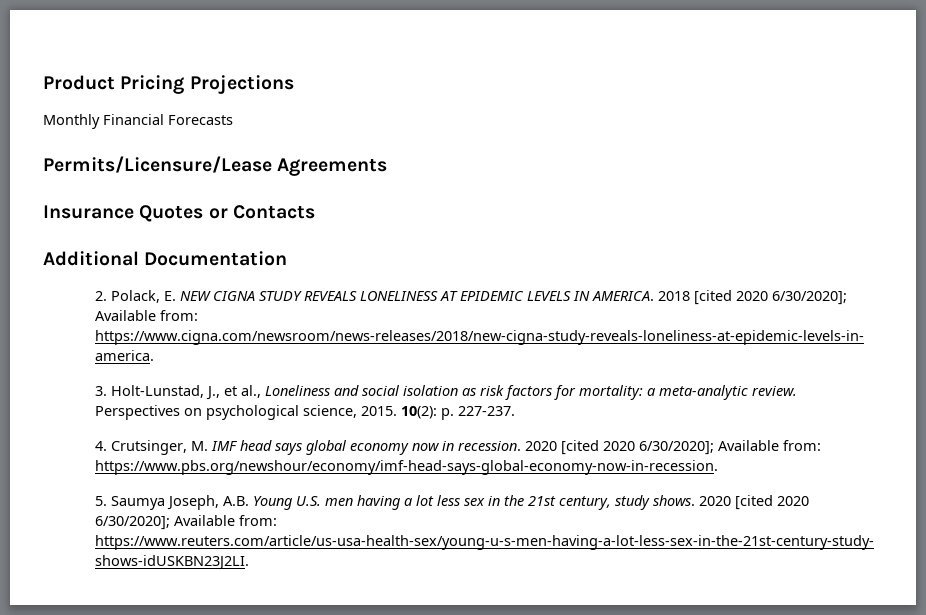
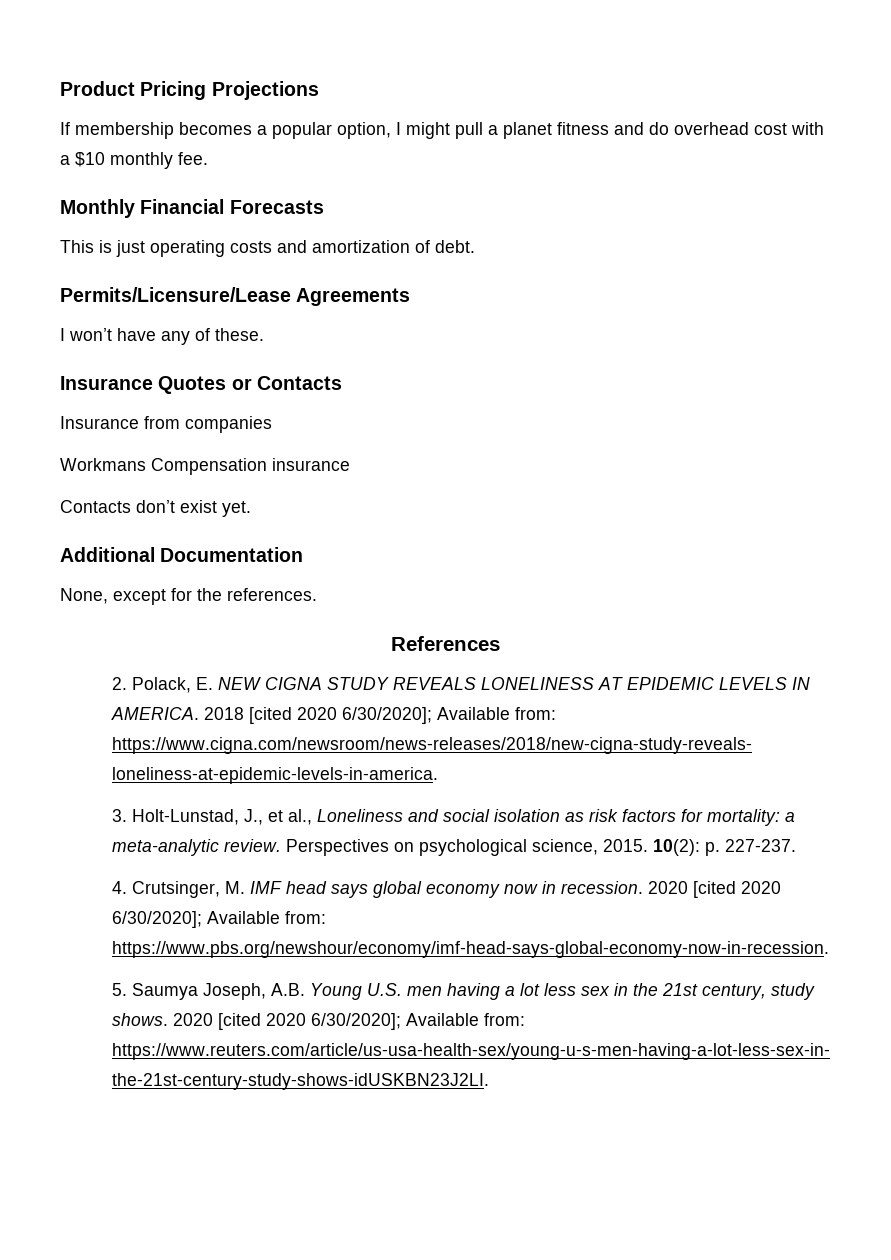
[43,114,233,129] [43,156,388,176] [43,205,315,222] [43,251,288,266] Monthly Financial Forecasts // Permits/Licensure/Lease Agreements // Insurance Quotes or Contacts // Additional Documentation -> [60,122,824,139] [60,152,208,169] [60,199,324,218] [60,240,475,257] [60,287,411,306] [60,328,264,345] [60,376,342,394] [60,416,272,433] [60,458,350,475] [60,500,251,517] [60,547,304,562] [60,588,317,605] [391,636,500,651] If membership becomes a popular option, I might pull a planet fitness and do overhead cost with a $10 monthly fee. // Monthly Financial Forecasts // This is just operating costs and amortization of debt. // Permits/Licensure/Lease Agreements // I won’t have any of these. // Insurance Quotes or Contacts // Insurance from companies // Workmans Compensation insurance // Contacts don’t exist yet. // Additional Documentation // None, except for the references. // References

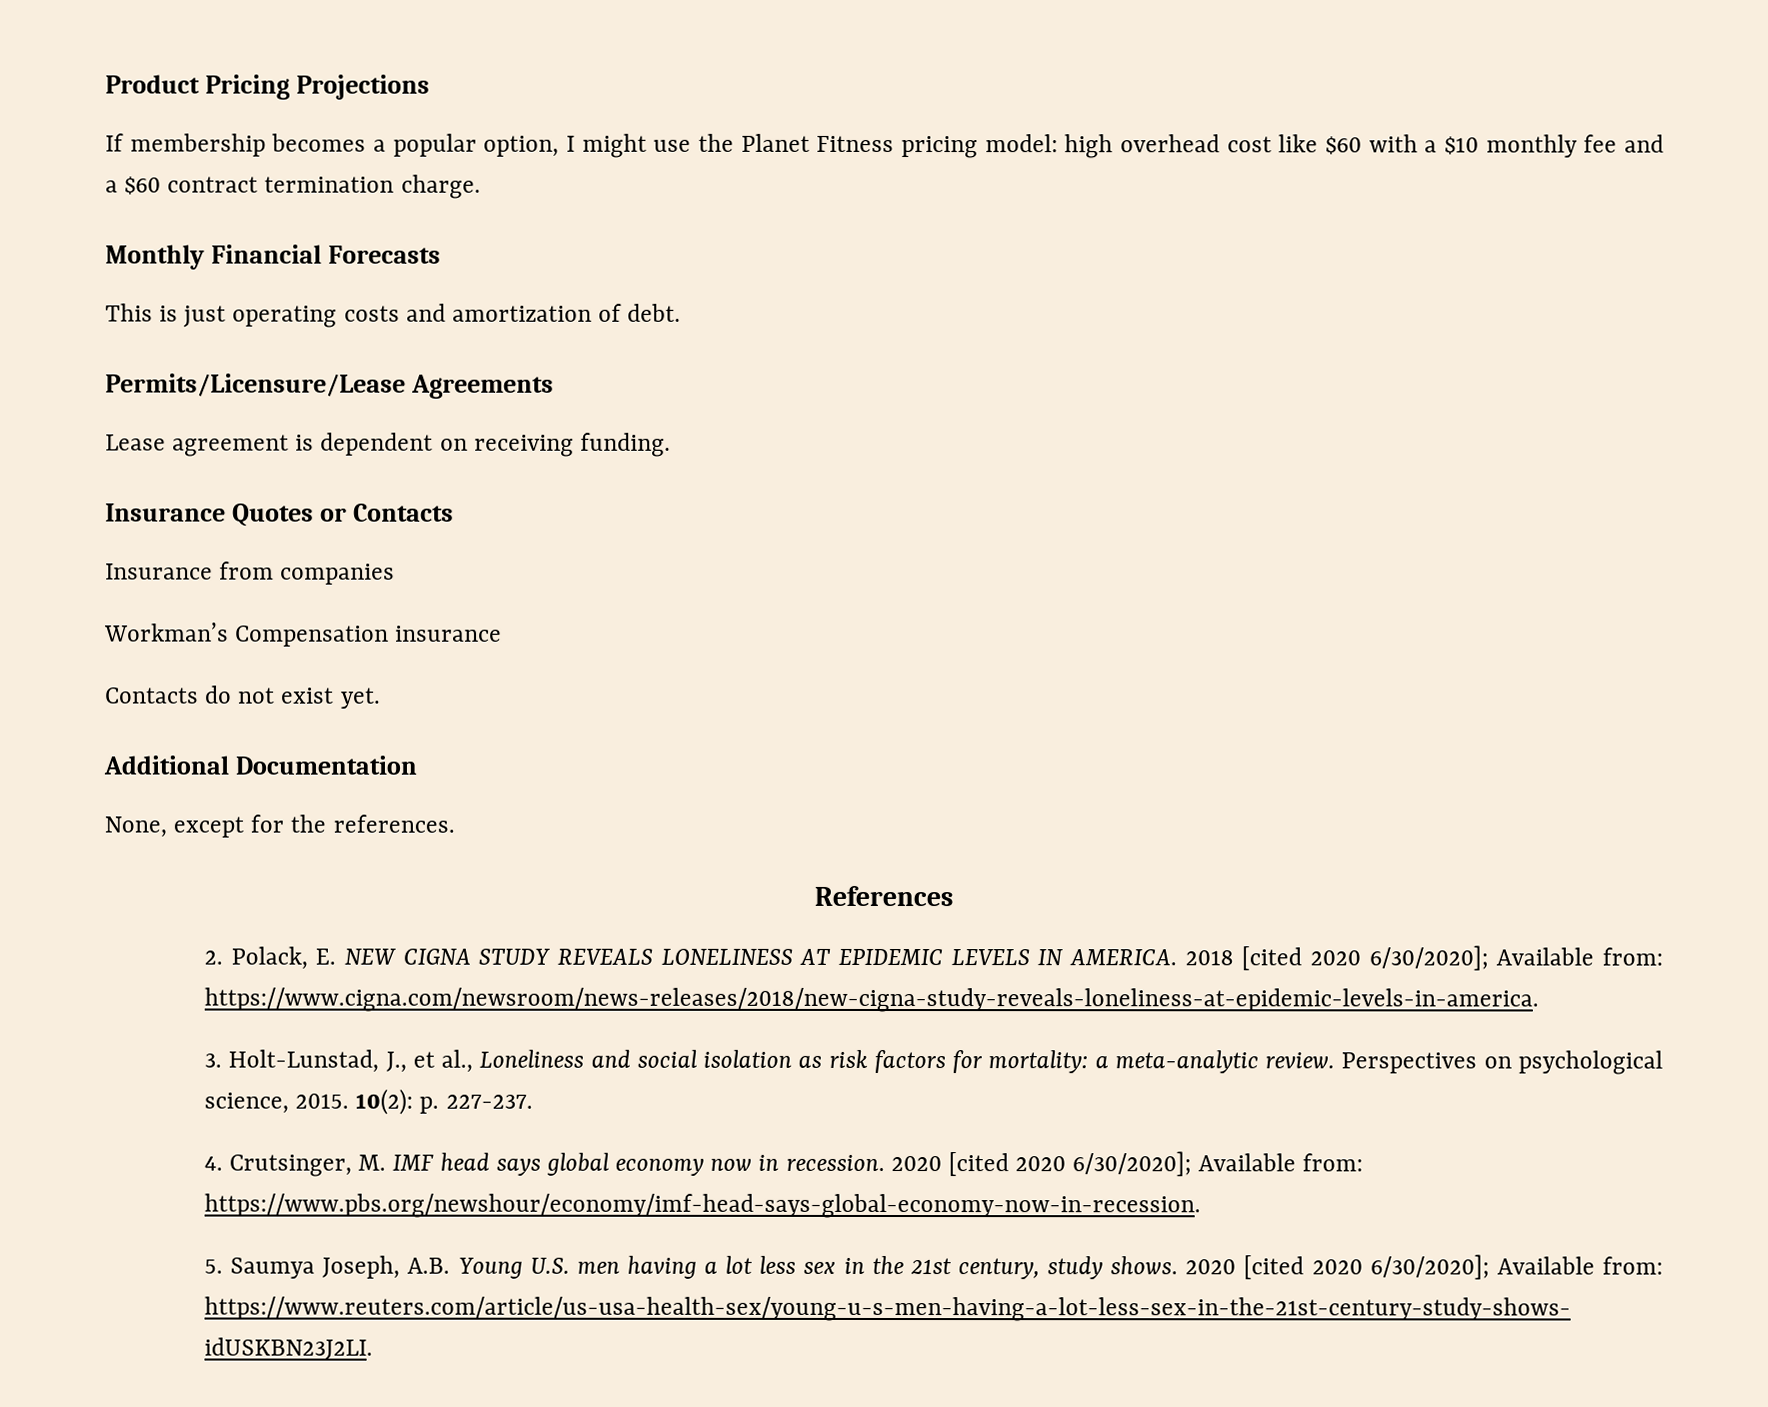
[455,122,824,139] [60,152,208,169] pull a planet fitness and do overhead cost with a $10 monthly fee. -> [653,133,1665,159] [105,174,481,199] use the Planet Fitness pricing model: high overhead cost like $60 with a $10 monthly fee and a $60 contract termination charge.
[60,328,264,345] I won’t have any of these. -> [105,432,671,457] Lease agreement is dependent on receiving funding.
[60,458,146,471] Workmans -> [104,622,229,642] Workman’s
[136,500,175,513] don’t -> [204,685,276,704] do not

